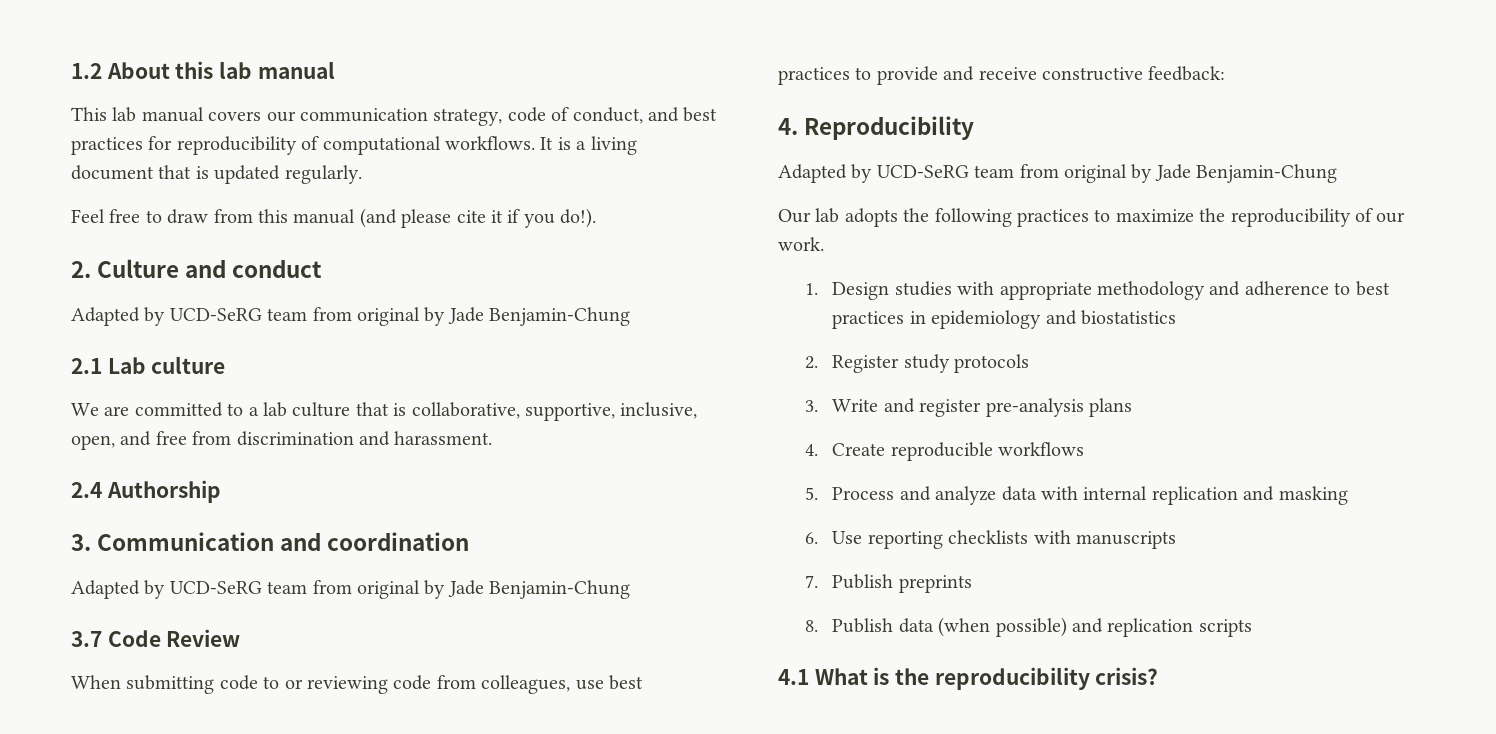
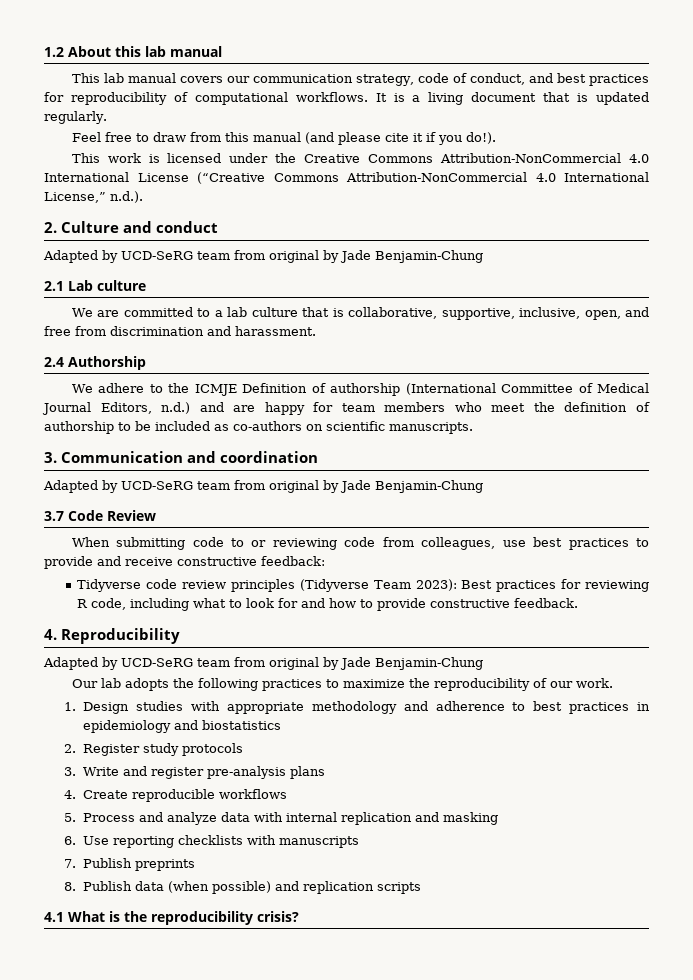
(597, 218) none -> [71,153,650,163] [44,172,649,184] [44,191,143,203] // This work is licensed under the Creative Commons Attribution-NonCommercial 4.0 International License (“Creative Commons Attribution-NonCommercial 4.0 International License,” n.d.).
(221, 491) none -> [71,383,649,396] [42,402,651,415] [44,421,473,434] // We adhere to the ICMJE Definition of authorship (International Committee of Medical Journal Editors, n.d.) and are happy for team members who meet the definition of authorship to be included as co-authors on scientific manuscripts.
(1226, 73) none -> [77,579,650,592] [77,598,579,611] // Tidyverse code review principles (Tidyverse Team 2023): Best practices for reviewing R code, including what to look for and how to provide constructive feedback.

